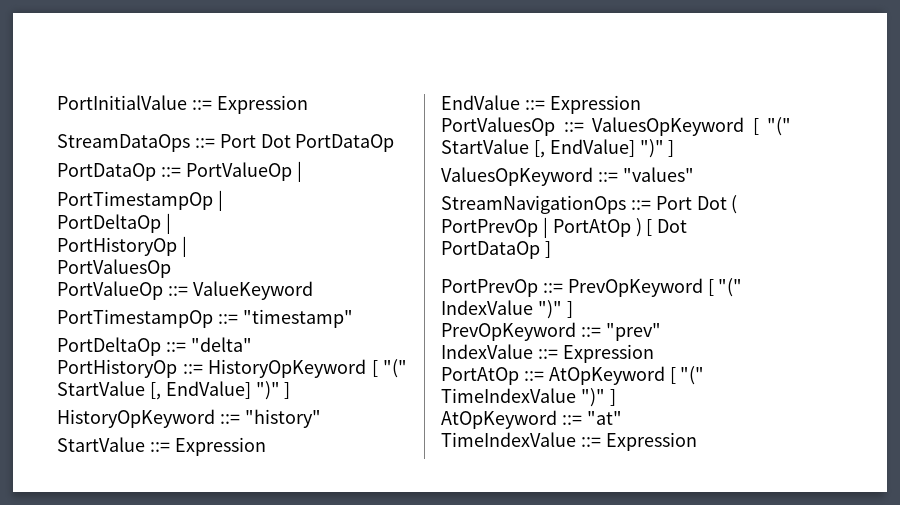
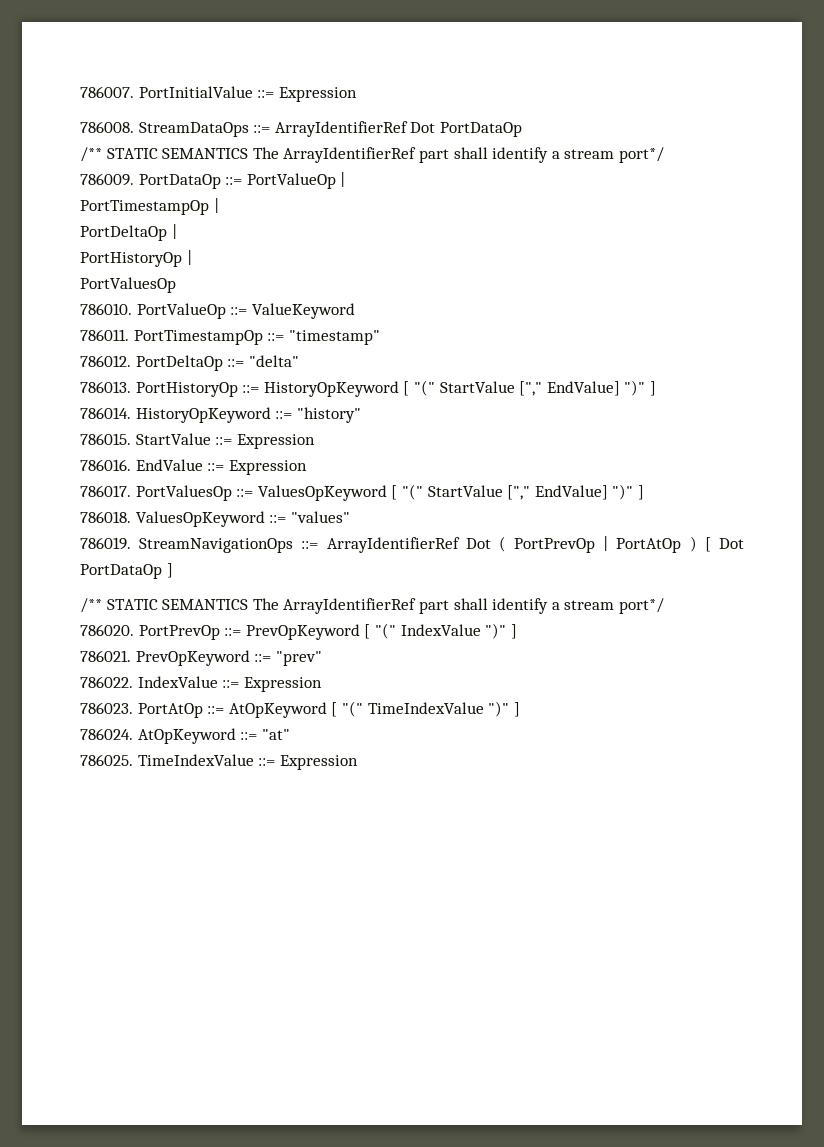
(57, 102) none -> [80,86,134,98] 786007.
(308, 104) none -> [80,121,134,133] 786008.
[219,134,256,148] Port -> [274,121,408,137] ArrayIdentifierRef
(395, 143) none -> [80,147,664,163] [80,173,134,186] /** STATIC SEMANTICS The ArrayIdentifierRef part shall identify a stream port*/ // 786009.
(171, 268) none -> [80,303,132,315] 786010.
(313, 290) none -> [80,329,129,341] 786011.
(353, 318) none -> [80,355,131,367] 786012.
(252, 344) none -> [80,381,131,393] 786013.
[149,381,291,400] [, EndValue] ")" ] // -> [519,380,656,396] [80,407,131,419] ["," EndValue] ")" ] // 786014.
(321, 418) none -> [80,433,131,445] 786015.
(266, 446) none -> [80,459,131,471] 786016.
(641, 104) none -> [80,485,131,497] 786017.
[533,139,675,158] [, EndValue] ")" ] // -> [507,484,644,500] [80,511,131,523] ["," EndValue] ")" ] // 786018.
(694, 174) none -> [80,537,131,550] 786019.
[655,196,692,210] Port -> [326,537,460,553] ArrayIdentifierRef
(551, 249) none -> [80,598,664,614] [80,624,134,636] /** STATIC SEMANTICS The ArrayIdentifierRef part shall identify a stream port*/ // 786020.
(573, 309) none -> [80,650,131,662] 786021.
(661, 332) none -> [80,676,133,688] 786022.
(654, 353) none -> [80,702,133,714] 786023.
(616, 397) none -> [80,728,133,740] 786024.
(622, 418) none -> [80,754,133,766] 786025.

